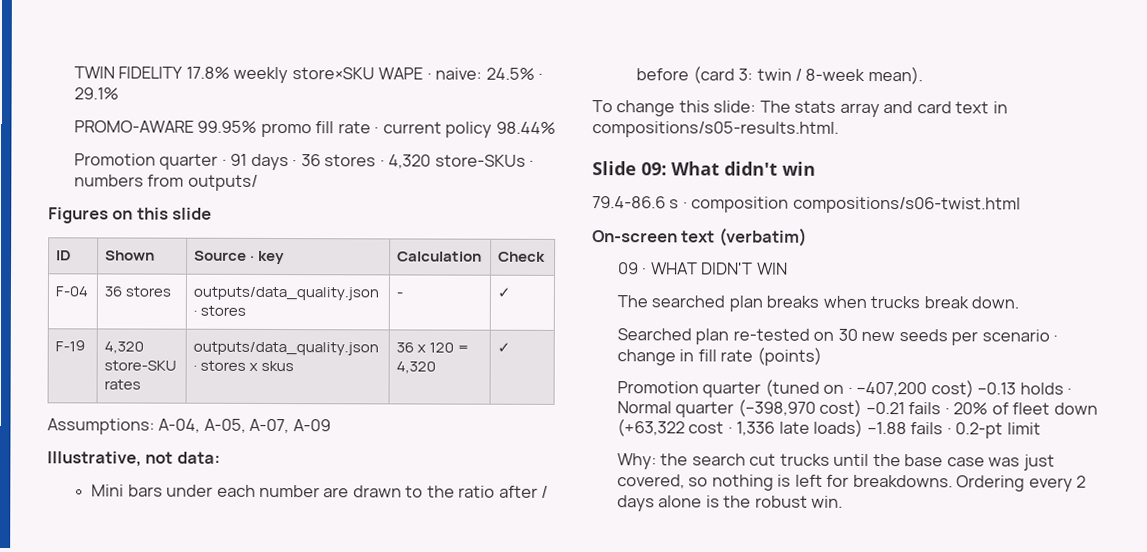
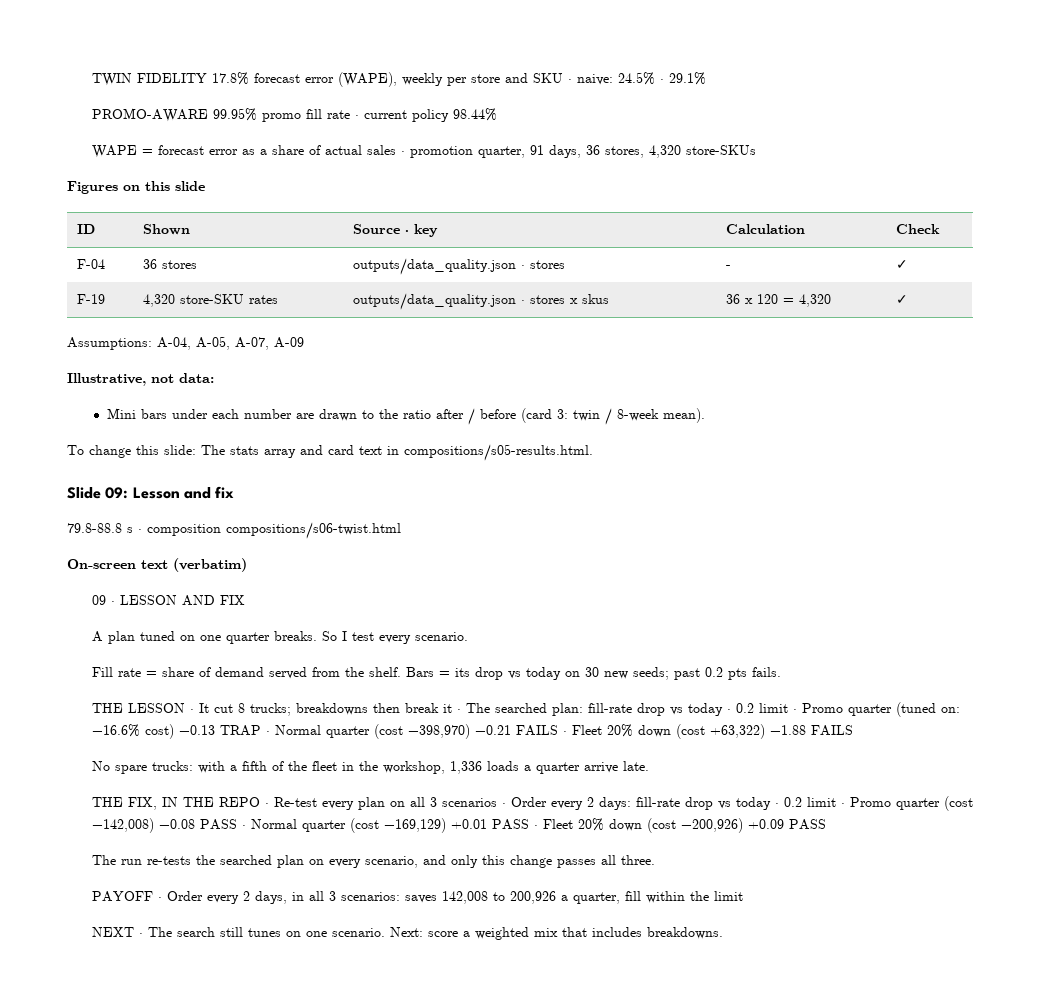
[233,66,424,84] weekly store×SKU WAPE -> [253,72,563,87] forecast error (WAPE), weekly per store and SKU
[73,153,534,171] [73,174,258,191] Promotion quarter · 91 days · 36 stores · 4,320 store-SKUs · numbers from outputs/ -> [91,145,756,158] WAPE = forecast error as a share of actual sales · promotion quarter, 91 days, 36 stores, 4,320 store-SKUs
[671,161,816,176] [592,196,666,209] What didn't win // 79.4-86.6 -> [132,486,235,499] [67,523,122,533] Lesson and fix // 79.8-88.8
[650,262,788,275] [616,295,1020,312] [616,328,1059,346] [616,347,822,366] [616,379,928,398] WHAT DIDN'T WIN // The searched plan breaks when trucks break down. // Searched plan re-tested on 30 new seeds per scenario · change in fill rate (points) // Promotion quarter (tuned on · −407,200 -> [119,595,245,606] [91,631,468,644] [91,667,781,680] [91,702,960,717] [91,724,140,737] LESSON AND FIX // A plan tuned on one quarter breaks. So I test every scenario. // Fill rate = share of demand served from the shelf. Bars = its drop vs today on 30 new seeds; past 0.2 pts fails. // THE LESSON · It cut 8 trucks; breakdowns then break it · The searched plan: fill-rate drop vs today · 0.2 limit · Promo quarter (tuned on: −16.6%
[1019,382,1073,395] [616,399,1098,418] [616,419,1041,439] [616,453,1055,471] [616,474,1087,492] [616,495,844,512] holds · Normal quarter (−398,970 cost) −0.21 fails · 20% of fleet down (+63,322 cost · 1,336 late loads) −1.88 fails · 0.2-pt limit // Why: the search cut trucks until the base case was just covered, so nothing is left for breakdowns. Ordering every 2 days alone is the robust win. -> [219,724,853,739] [91,761,649,774] [91,796,973,811] [91,818,826,833] [91,855,655,868] [91,891,743,904] [91,927,723,940] TRAP · Normal quarter (cost −398,970) −0.21 FAILS · Fleet 20% down (cost +63,322) −1.88 FAILS // No spare trucks: with a fifth of the fleet in the workshop, 1,336 loads a quarter arrive late. // THE FIX, IN THE REPO · Re-test every plan on all 3 scenarios · Order every 2 days: fill-rate drop vs today · 0.2 limit · Promo quarter (cost −142,008) −0.08 PASS · Normal quarter (cost −169,129) +0.01 PASS · Fleet 20% down (cost −200,926) +0.09 PASS // The run re-tests the searched plan on every scenario, and only this change passes all three. // PAYOFF · Order every 2 days, in all 3 scenarios: saves 142,008 to 200,926 a quarter, fill within the limit // NEXT · The search still tunes on one scenario. Next: score a weighted mix that includes breakdowns.

